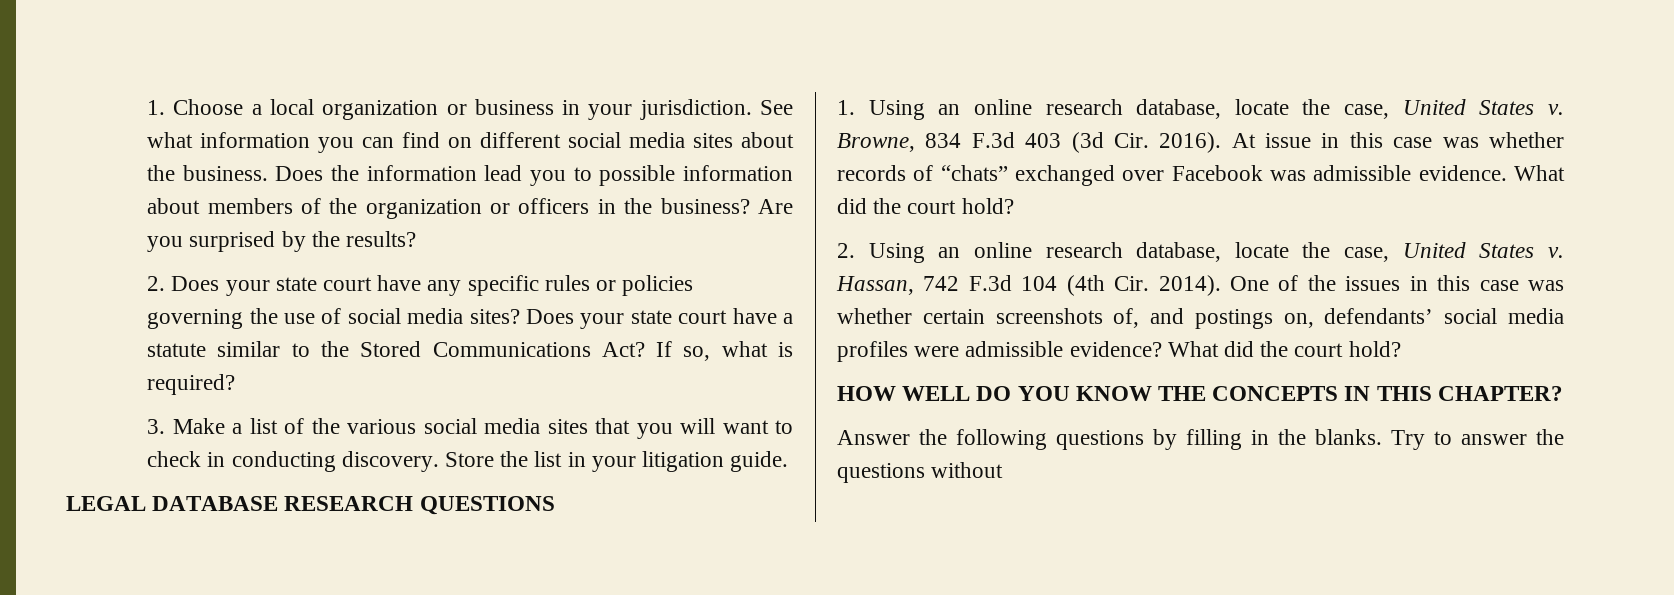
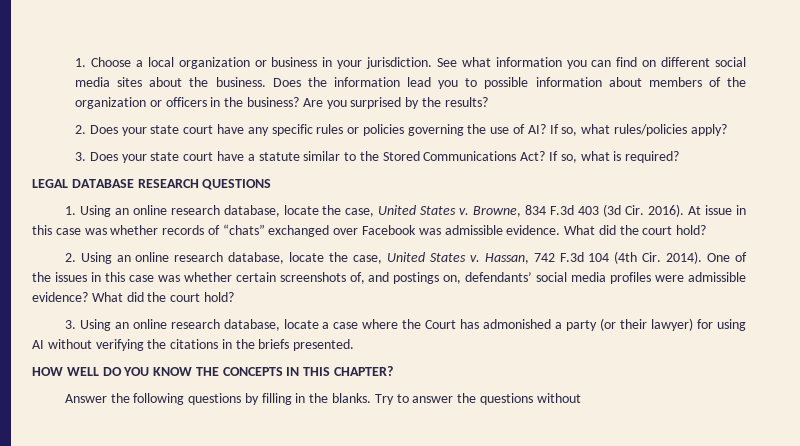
[347,308,520,324] social media sites? -> [527,124,727,136] [75,152,87,161] AI? If so, what rules/policies apply? // 3.
[147,418,793,439] [147,451,789,472] // 3. Make a list of the various social media sites that you will want to check in conducting discovery. Store the list in your litigation guide. -> (680, 157) none
(1401, 349) none -> [64,318,747,331] [32,339,355,351] // 3. Using an online research database, locate a case where the Court has admonished a party (or their lawyer) for using AI without verifying the citations in the briefs presented.

